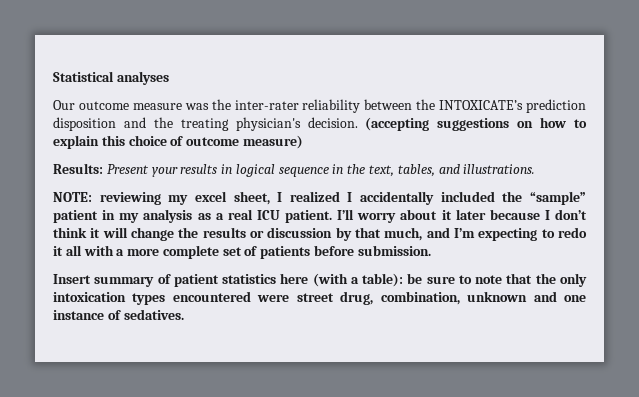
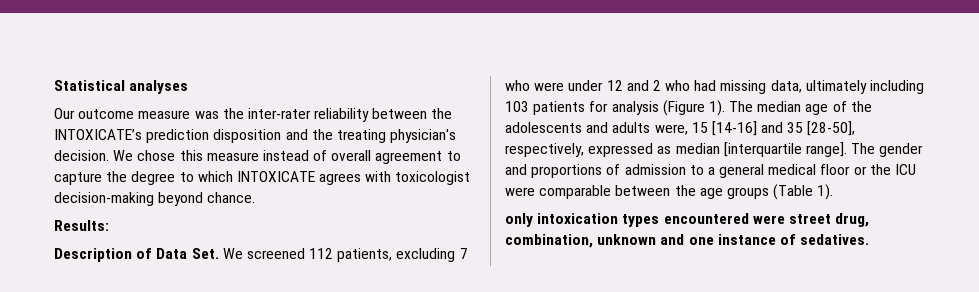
[365,117,587,131] [53,135,303,149] [53,163,536,177] [53,191,586,205] [53,209,587,223] [53,227,587,241] [53,245,431,259] [53,273,556,287] (accepting suggestions on how to explain this choice of outcome measure) // Results: Present your results in logical sequence in the text, tables, and illustrations. // NOTE: reviewing my excel sheet, I realized I accidentally included the “sample” patient in my analysis as a real ICU patient. I’ll worry about it later because I don’t think it will change the results or discussion by that much, and I’m expecting to redo it all with a more complete set of patients before submission. // Insert summary of patient statistics here (with a table): be sure to note that the -> [113,150,461,164] [54,171,471,185] [54,192,256,206] [54,220,109,231] [54,248,468,262] [505,80,925,94] [505,100,872,116] [505,121,856,136] [505,142,924,157] [505,164,917,178] [505,184,834,200] We chose this measure instead of overall agreement to capture the degree to which INTOXICATE agrees with toxicologist decision-making beyond chance. // Results: // Description of Data Set. We screened 112 patients, excluding 7 who were under 12 and 2 who had missing data, ultimately including 103 patients for analysis (Figure 1). The median age of the adolescents and adults were, 15 [14-16] and 35 [28-50], respectively, expressed as median [interquartile range]. The gender and proportions of admission to a general medical floor or the ICU were comparable between the age groups (Table 1). //

